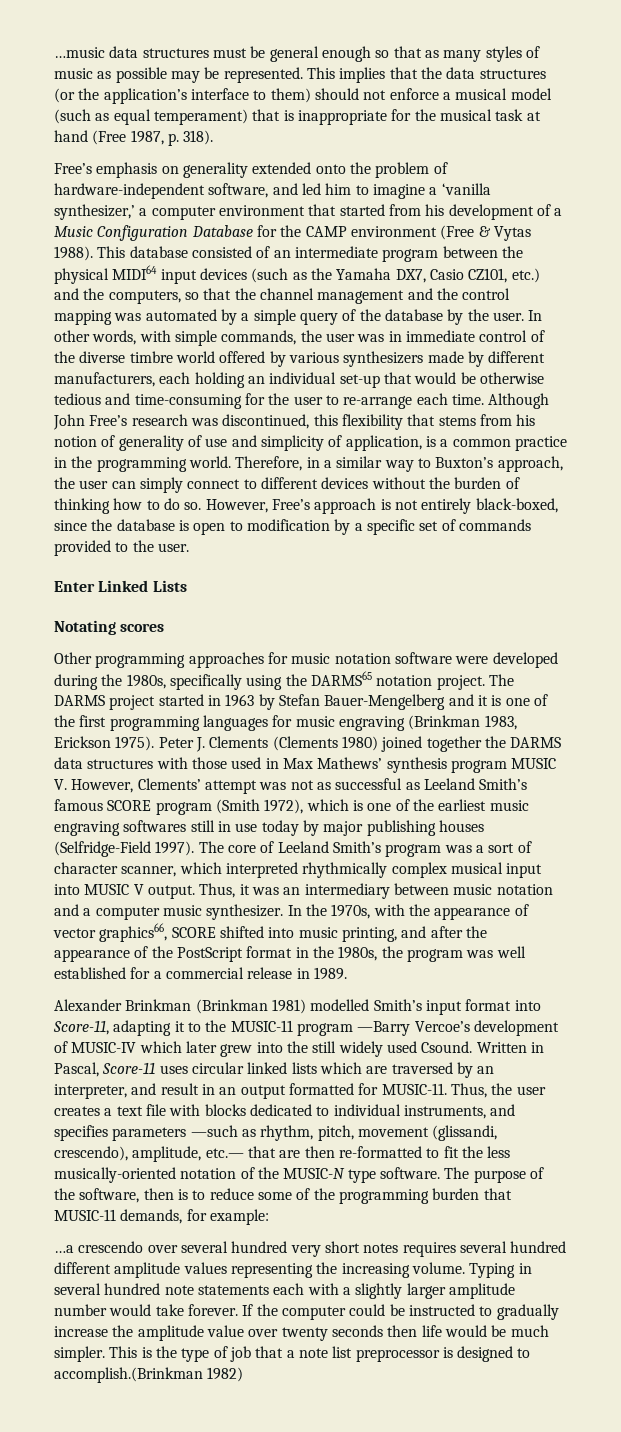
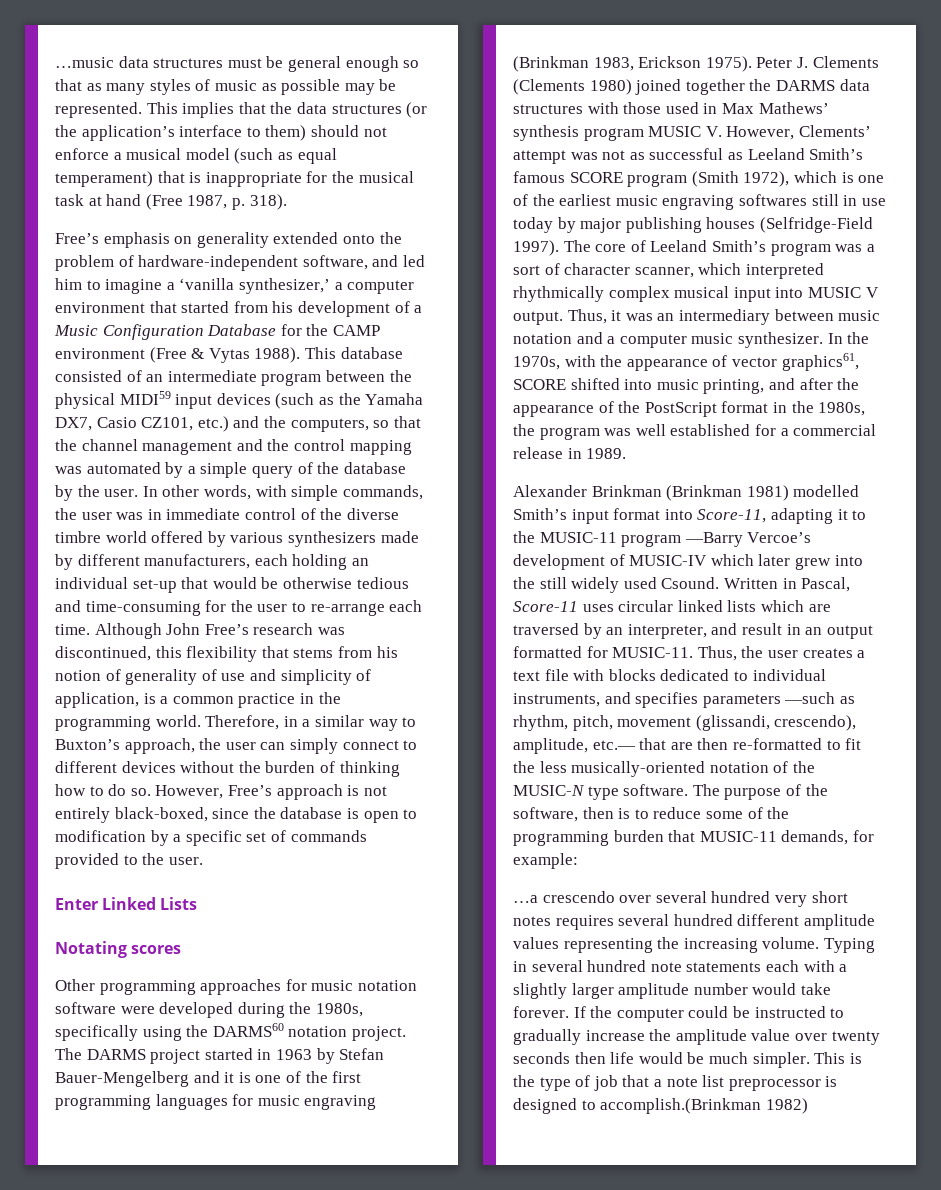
[112,265,158,280] MIDI64 -> [119,391,171,405] MIDI59
[310,671,372,686] DARMS65 -> [212,1023,284,1037] DARMS60
[99,923,168,942] graphics66, -> [781,353,859,371] graphics61,

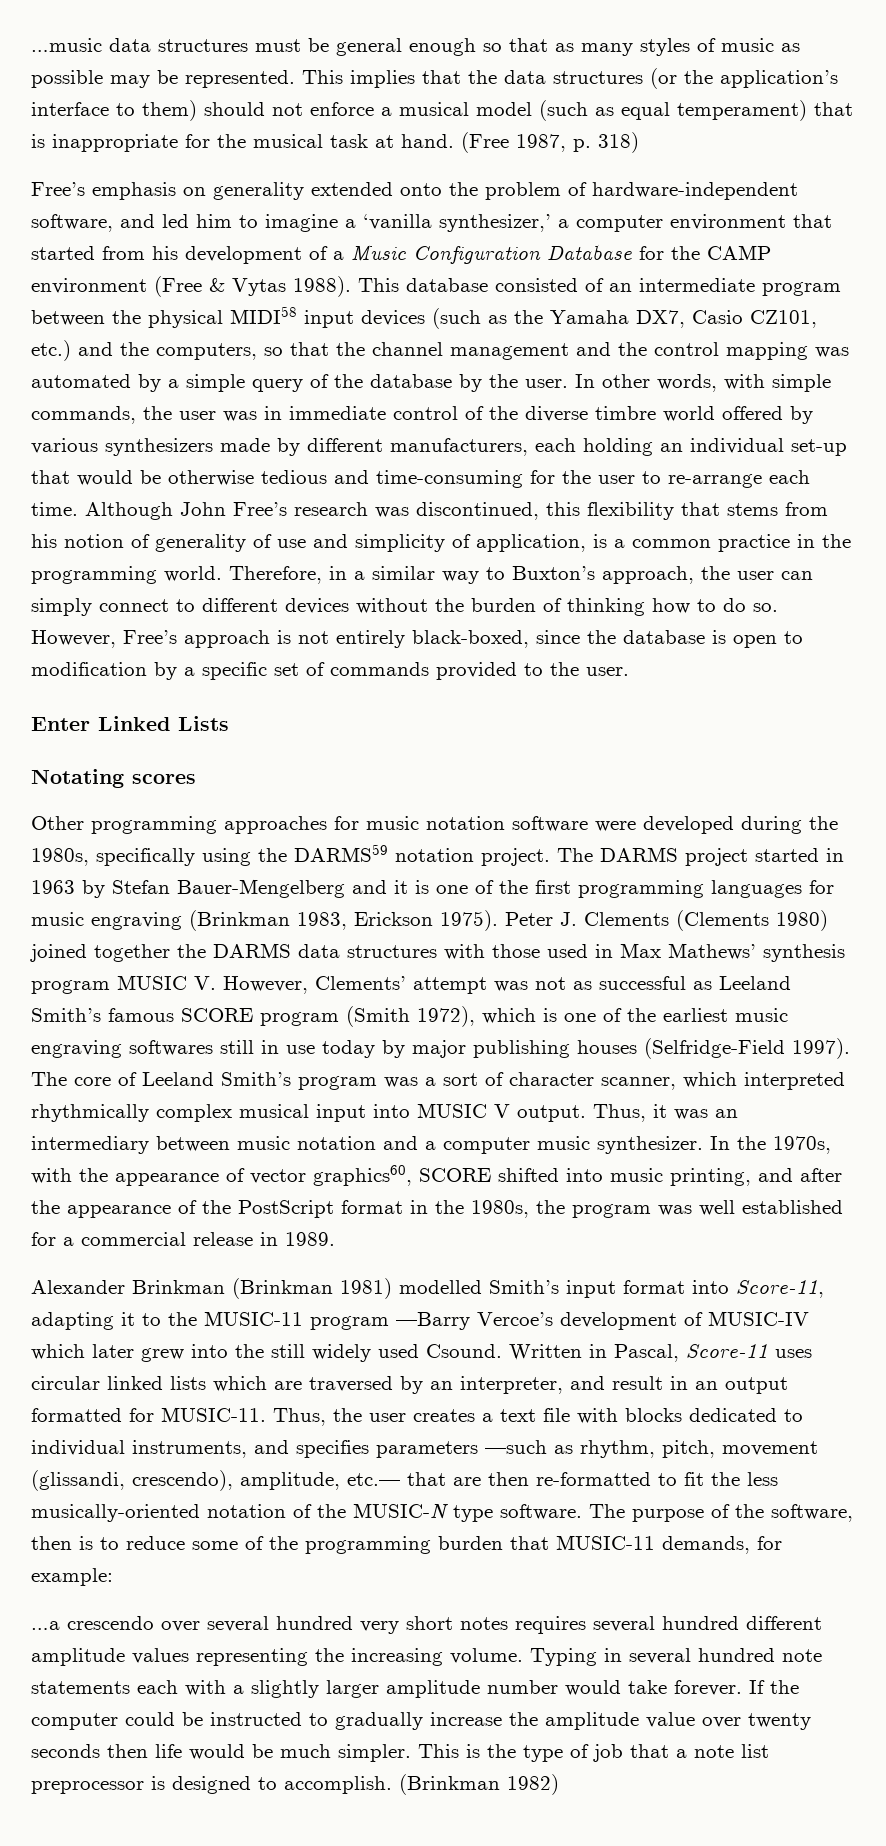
[106,194,142,206] hand -> [401,134,454,148] hand.
[249,194,287,210] 318). -> [598,132,639,153] 318)
[119,391,171,405] MIDI59 -> [230,306,297,324] MIDI58
[212,1023,284,1037] DARMS60 -> [294,844,388,862] DARMS59
[781,353,859,371] graphics61, -> [313,1165,412,1186] graphics60,
[600,1098,762,1114] accomplish.(Brinkman -> [284,1774,500,1795] accomplish. (Brinkman

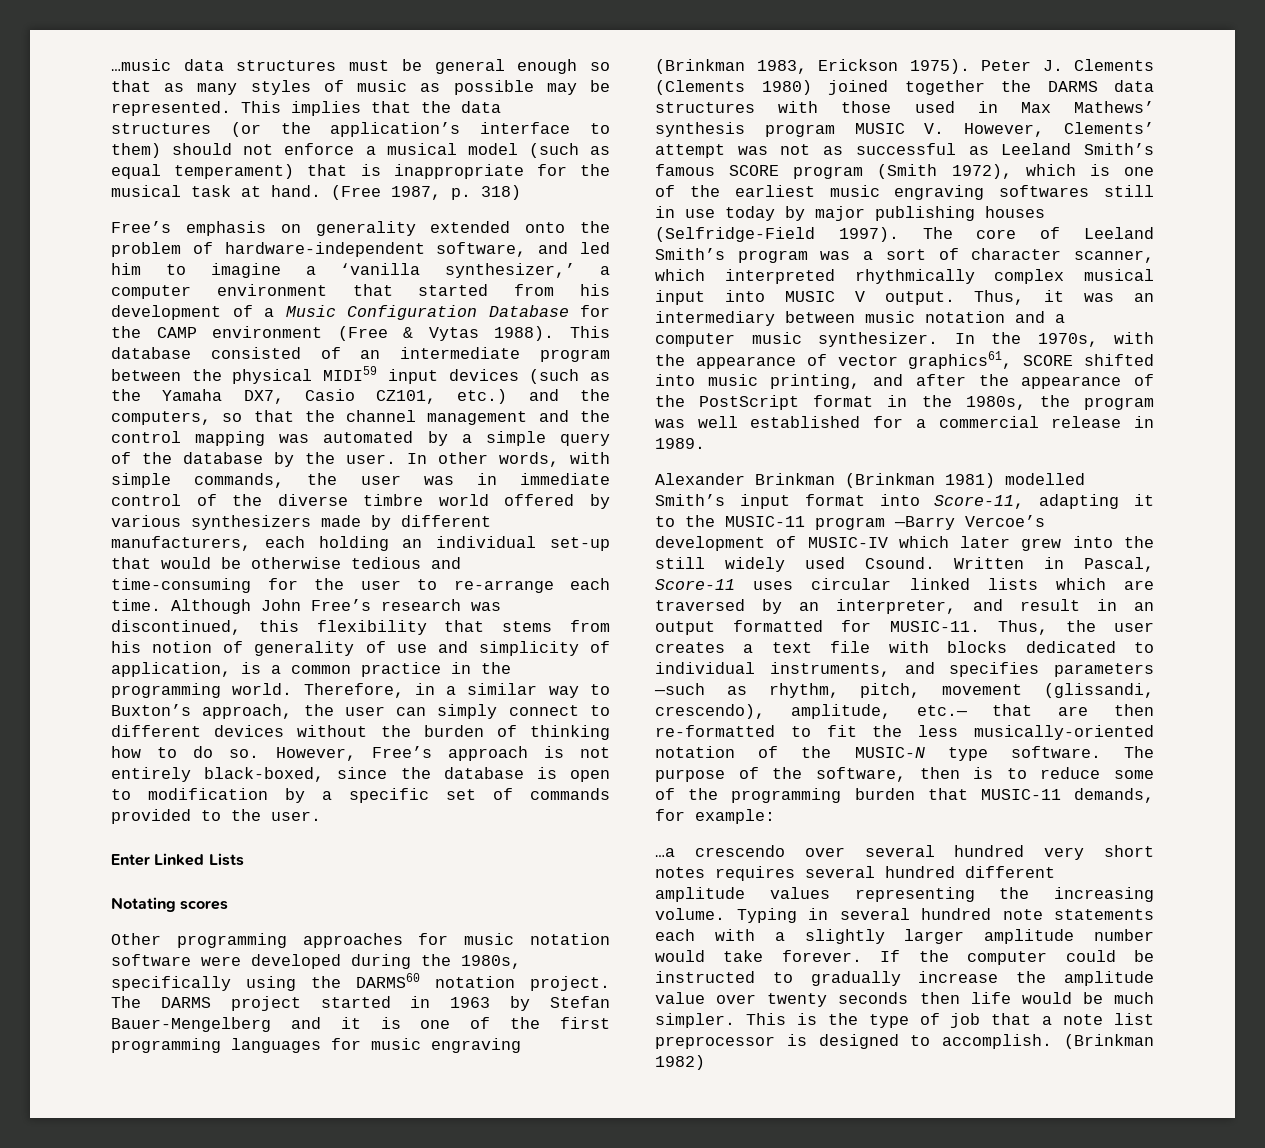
[230,306,297,324] MIDI58 -> [323,366,378,381] MIDI59
[294,844,388,862] DARMS59 -> [356,973,420,988] DARMS60
[313,1165,412,1186] graphics60, -> [908,351,1013,369] graphics61,

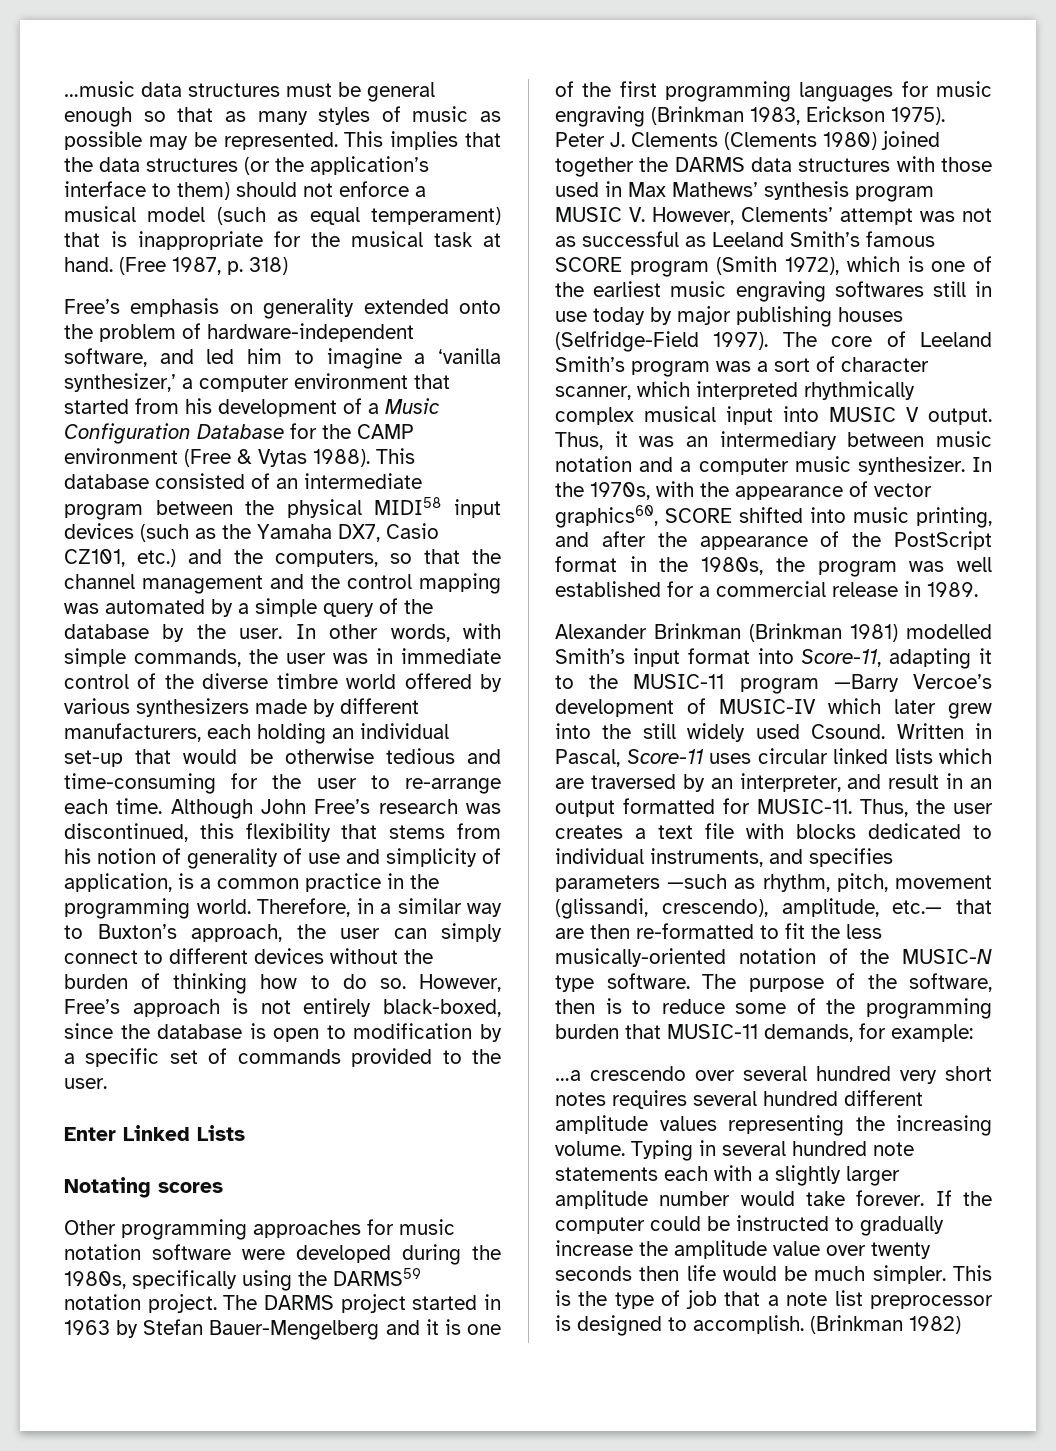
[323,366,378,381] MIDI59 -> [374,497,442,515] MIDI58
[356,973,420,988] DARMS60 -> [333,1268,421,1286] DARMS59
[908,351,1013,369] graphics61, -> [555,505,658,528] graphics60,

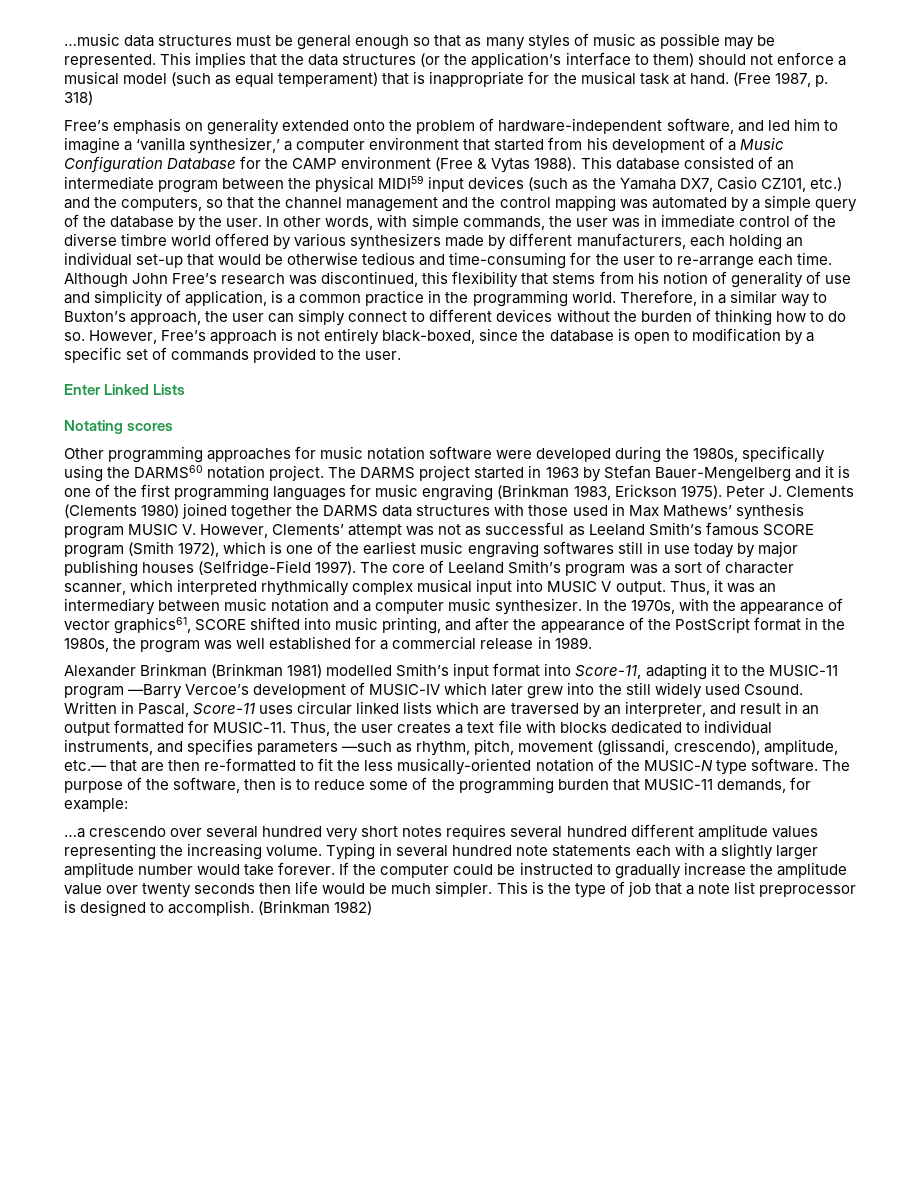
[374,497,442,515] MIDI58 -> [378,175,425,189] MIDI59
[333,1268,421,1286] DARMS59 -> [134,465,204,479] DARMS60
[555,505,658,528] graphics60, -> [114,617,192,634] graphics61,

